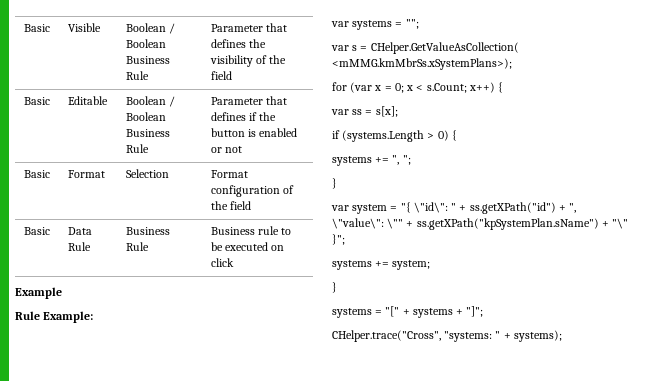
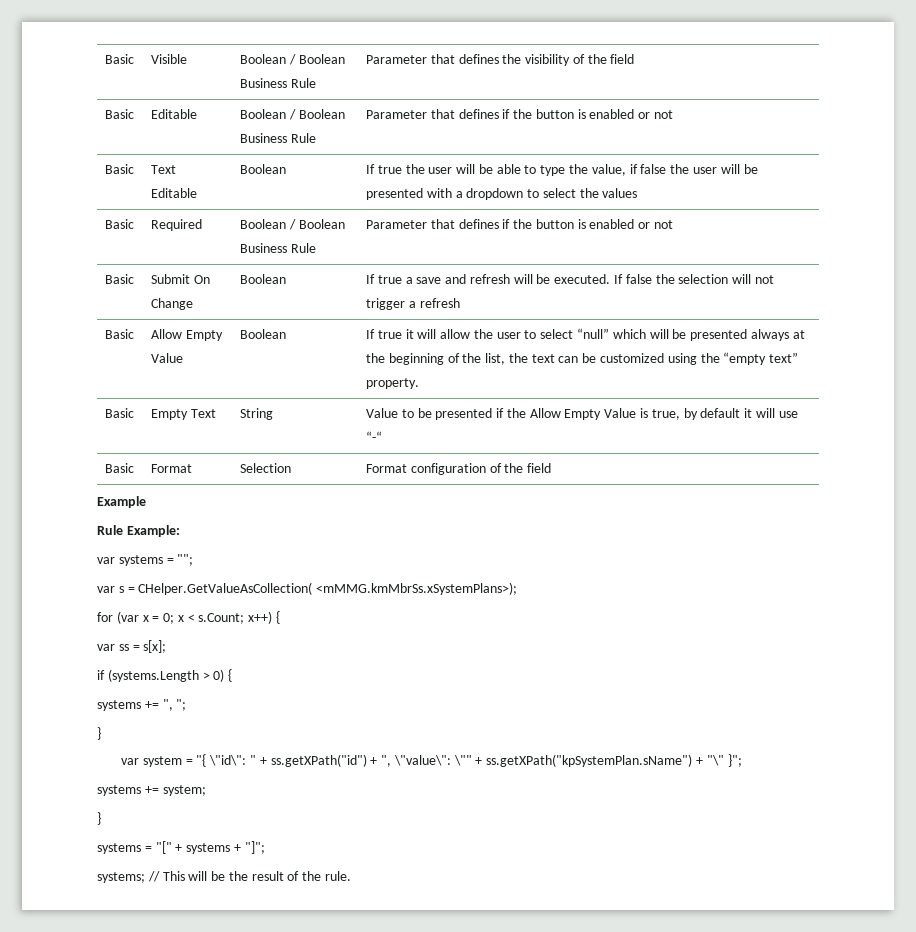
(242, 149) none -> [105,164,135,174] [151,165,177,174] [151,188,198,198] [240,164,287,174] [366,164,758,176] [366,188,638,200] [105,219,135,229] [151,219,203,231] [240,219,345,230] [240,243,316,253] [366,219,674,229] [105,274,135,284] [151,274,210,284] [151,298,194,310] [240,274,287,284] [366,274,774,284] [366,298,460,310] [105,329,135,339] [151,329,223,341] [151,353,184,363] [240,329,287,339] [366,328,805,341] [366,352,799,365] [366,378,420,389] [105,408,135,418] [151,409,216,420] [240,408,274,420] [366,408,798,420] [366,431,383,442] // Basic | Text Editable | Boolean | If true the user will be able to type the value, if false the user will be presented with a dropdown to select the values // Basic | Required | Boolean / Boolean Business Rule | Parameter that defines if the button is enabled or not // Basic | Submit On Change | Boolean | If true a save and refresh will be executed. If false the selection will not trigger a refresh // Basic | Allow Empty Value | Boolean | If true it will allow the user to select “null” which will be presented always at the beginning of the list, the text can be customized using the “empty text” property. // Basic | Empty Text | String | Value to be presented if the Allow Empty Value is true, by default it will use “-“
[23,227,50,235] [67,227,92,235] [67,242,91,251] [125,227,170,235] [125,242,149,251] [210,226,292,235] [210,242,285,251] [210,258,234,267] // Basic | Data Rule | Business Rule | Business rule to be executed on click -> (552, 468) none
[332,330,562,342] CHelper.trace("Cross", "systems: " + systems); -> [97,871,352,883] systems; // This will be the result of the rule.

